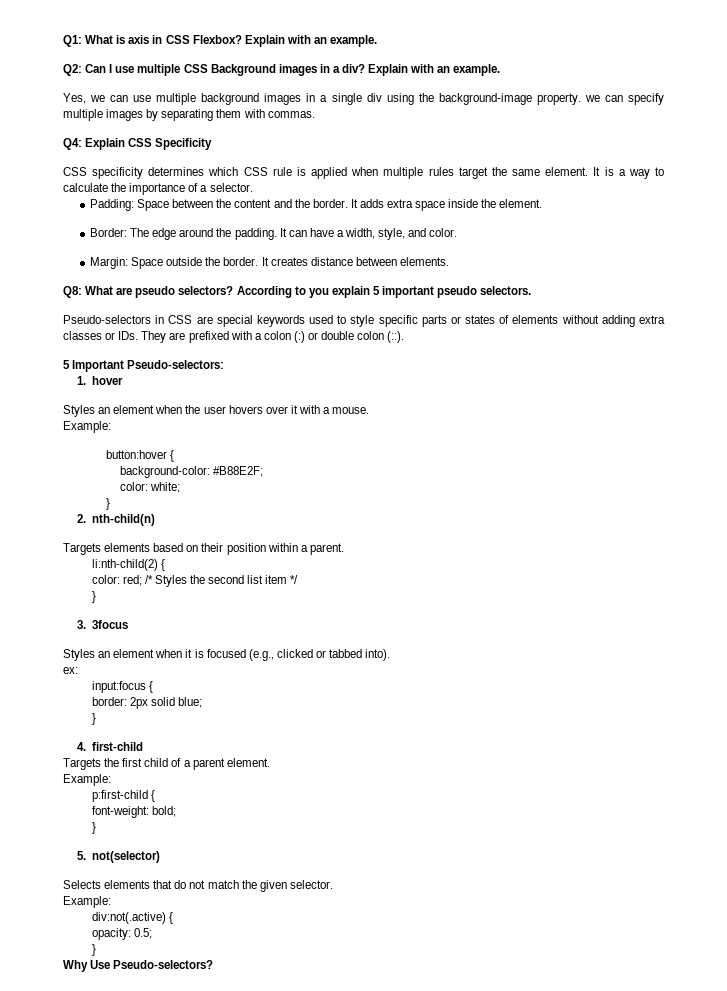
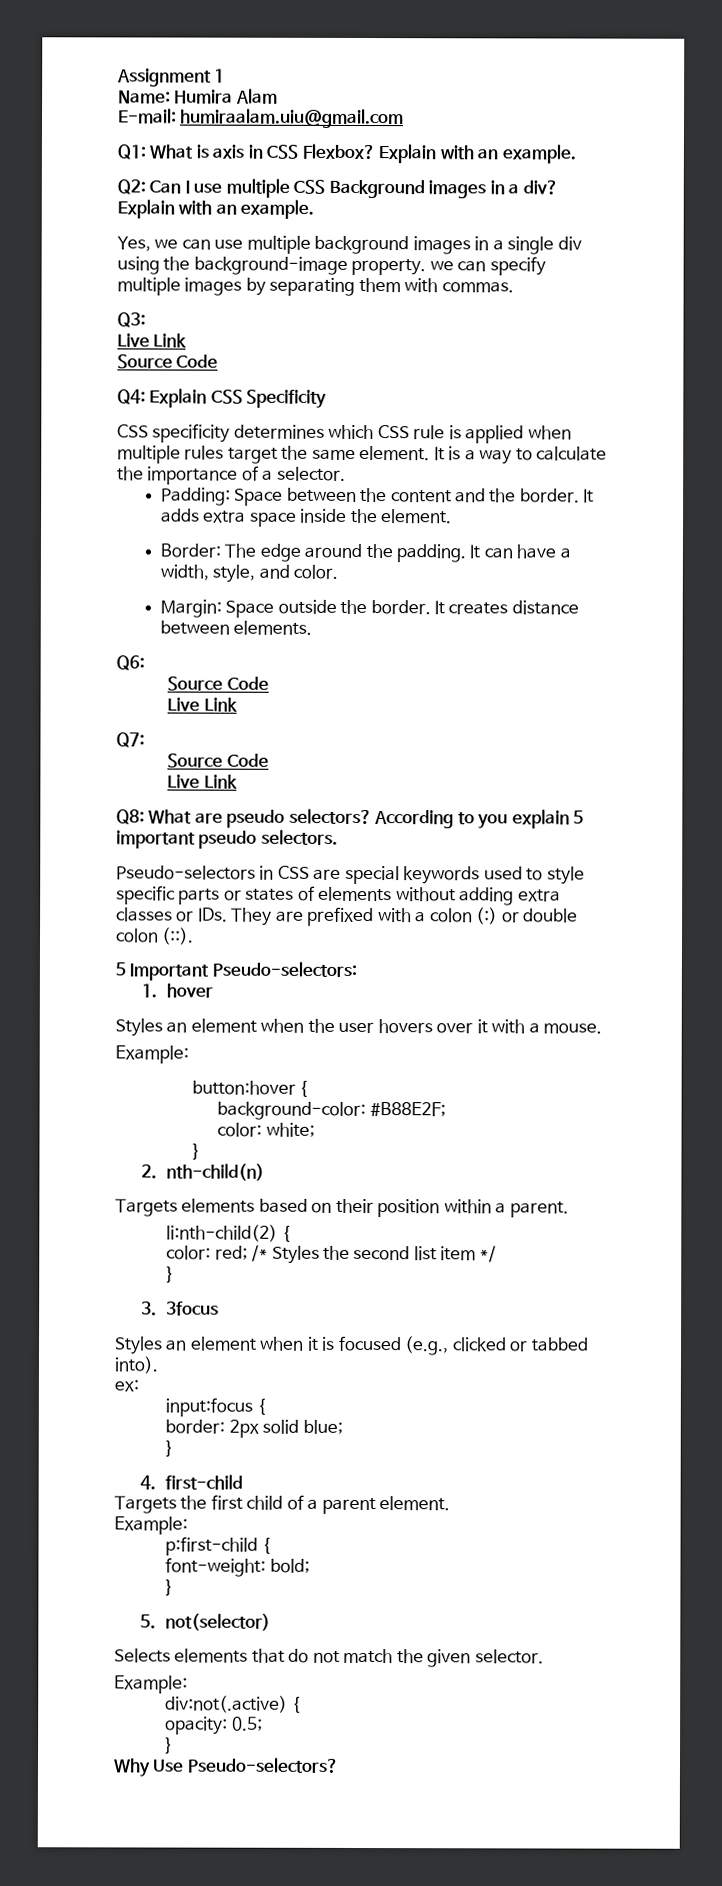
(63, 41) none -> [117,68,226,87] [118,88,278,104] [118,108,405,129] Assignment 1 // Name: Humira Alam // E-mail: humiraalam.uiu@gmail.com //
(315, 114) none -> [117,312,146,328] [117,333,188,348] [117,354,219,369] // Q3: // Live Link // Source Code
(449, 261) none -> [116,655,145,671] [167,676,269,691] [167,697,238,712] [116,732,145,748] [167,753,269,768] [167,774,238,789] // Q6: // Source Code // Live Link // Q7: // Source Code // Live Link

